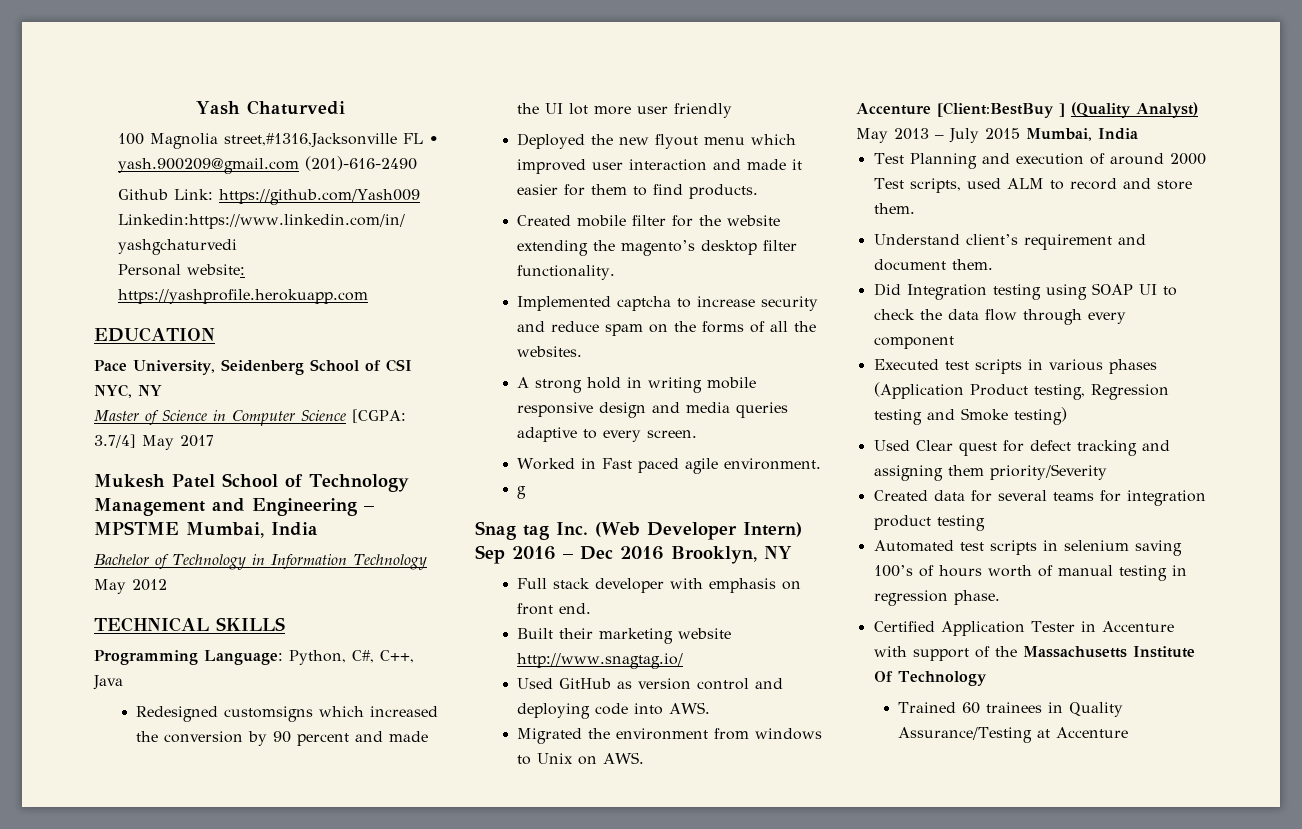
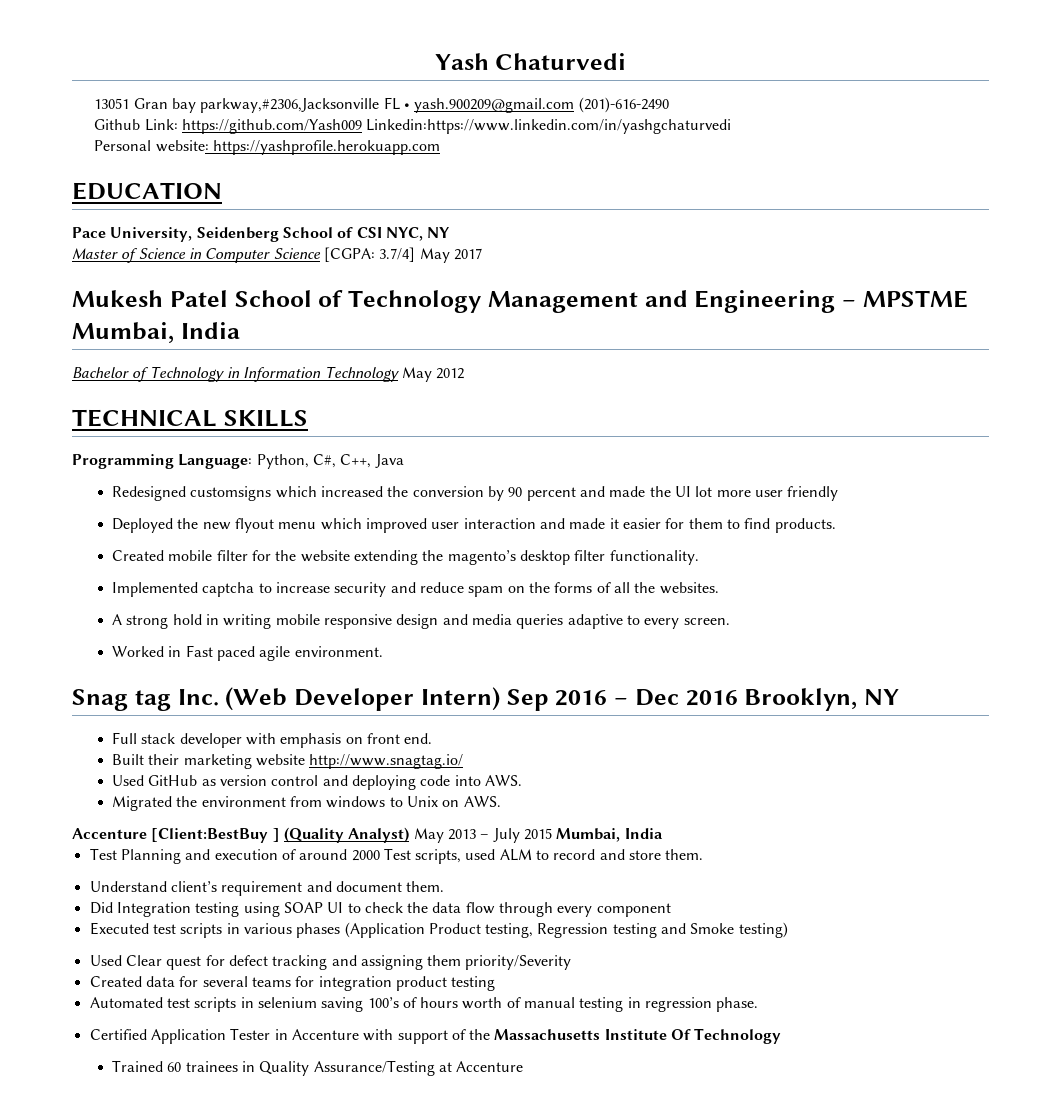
[118,133,398,149] 100 Magnolia street,#1316,Jacksonville -> [94,98,380,113] 13051 Gran bay parkway,#2306,Jacksonville
[516,486,526,499] // g -> (383, 651) none

